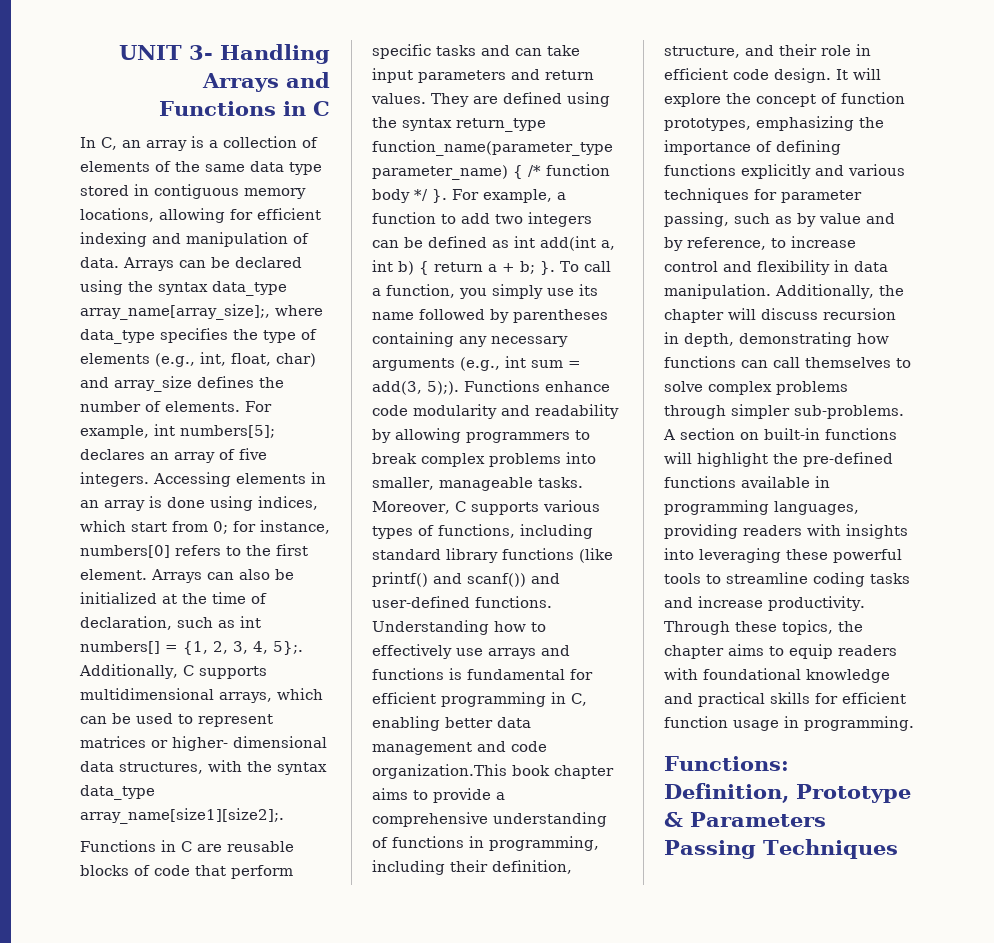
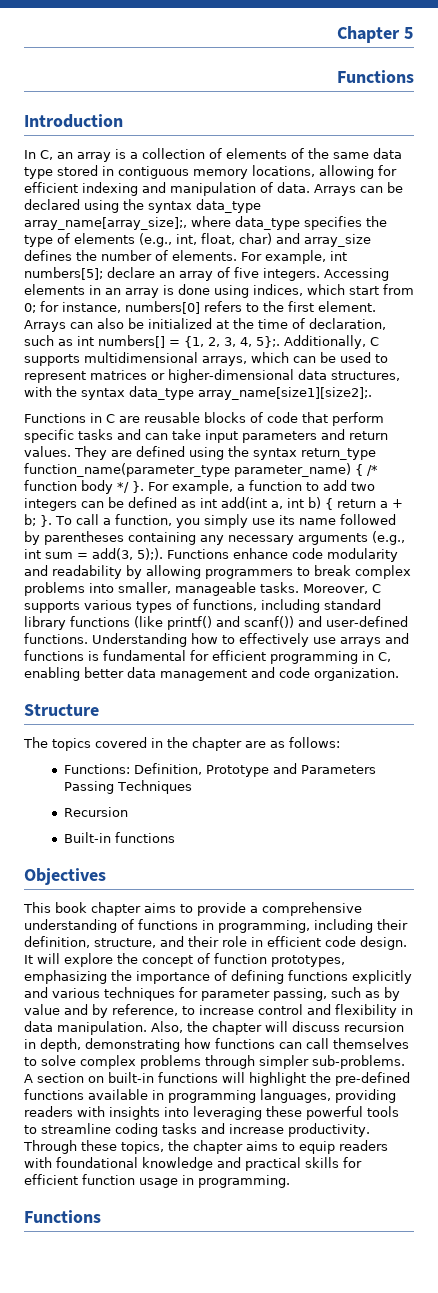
[119,44,330,64] [202,72,330,92] [159,101,330,116] UNIT 3- Handling Arrays and Functions in C -> [337,26,414,43] [337,70,414,83] [24,114,123,128] Chapter 5 // Functions // Introduction
[80,449,145,460] declares -> [107,267,155,278] declare
[172,736,327,751] higher- dimensional -> [168,369,294,383] higher-dimensional
[372,764,507,779] organization.This -> [314,668,399,681] [24,704,99,716] [23,737,340,751] [63,763,376,777] [63,780,192,794] [63,807,128,817] [63,832,175,843] [24,868,106,885] [23,902,51,913] organization. // Structure // The topics covered in the chapter are as follows: // Functions: Definition, Prototype and Parameters Passing Techniques // Recursion // Built-in functions // Objectives // This
[775,284,874,299] Additionally, -> [151,1021,183,1033] Also,
[664,756,789,771] [664,783,911,803] [664,812,826,827] [664,839,898,859] Functions: Definition, Prototype & Parameters Passing Techniques -> [24,1210,101,1223] Functions

